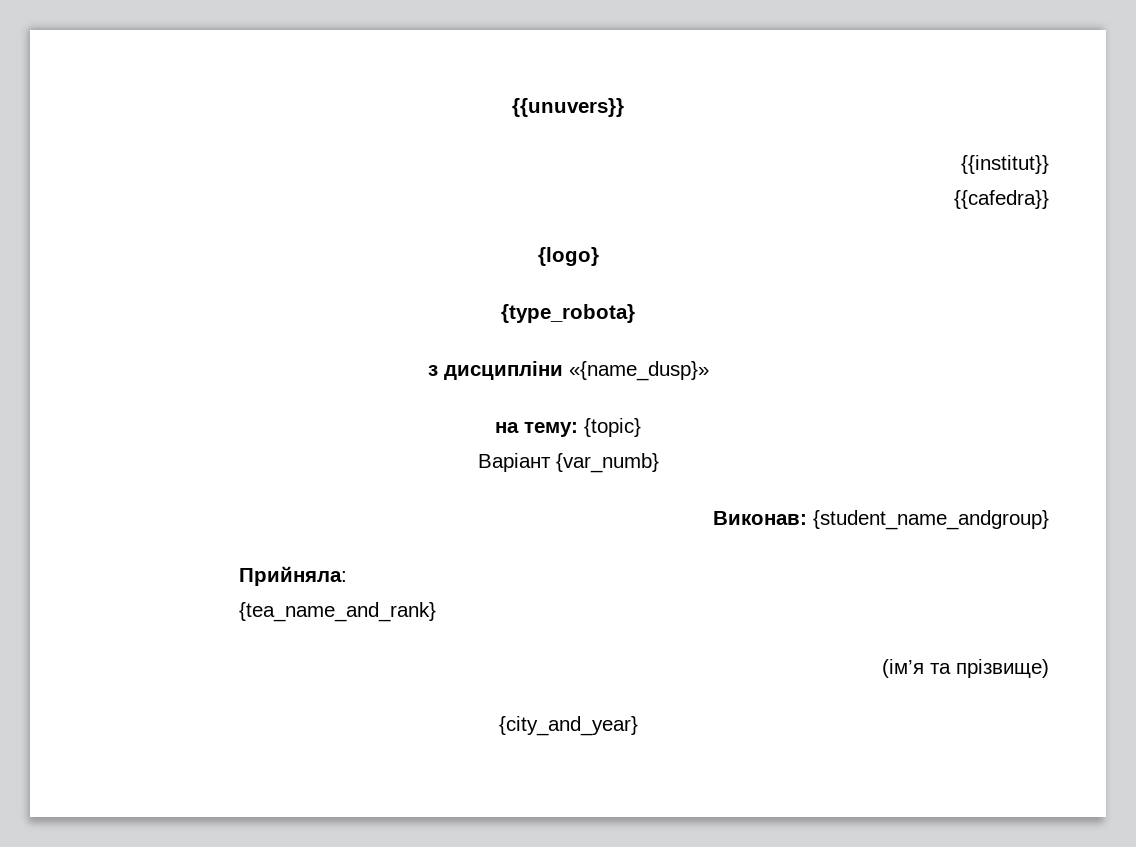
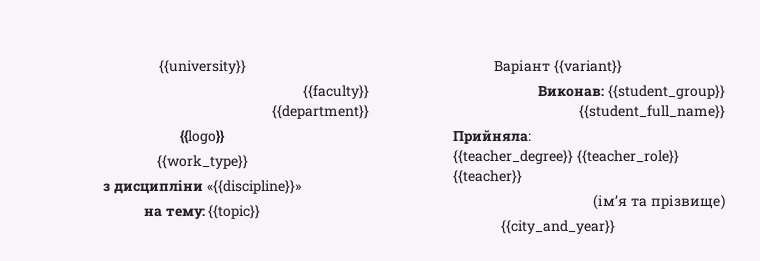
[512,98,624,117] [961,155,1049,174] [954,190,1049,209] [537,247,599,266] [501,304,635,323] {{unuvers}} // {{institut}} // {{cafedra}} // {logo} // {type_robota} -> [158,60,246,74] [303,85,369,99] [272,105,369,119] [180,130,225,144] [156,155,248,169] {{university}} // {{faculty}} // {{department}} // {{logo}} // {{work_type}}
[568,361,709,381] «{name_dusp}» -> [206,180,302,194] «{{discipline}}»
[584,418,641,437] {topic} -> [208,205,261,219] {{topic}}
[555,453,659,473] {var_numb} -> [553,60,622,74] {{variant}}
[813,510,1049,530] {student_name_andgroup} -> [608,85,725,99] [579,105,725,119] {{student_group}} {{student_full_name}}
[239,602,437,622] {tea_name_and_rank} -> [453,150,680,164] [453,170,523,184] {{teacher_degree}} {{teacher_role}} {{teacher}}
[498,716,638,736] {city_and_year} -> [501,220,615,234] {{city_and_year}}

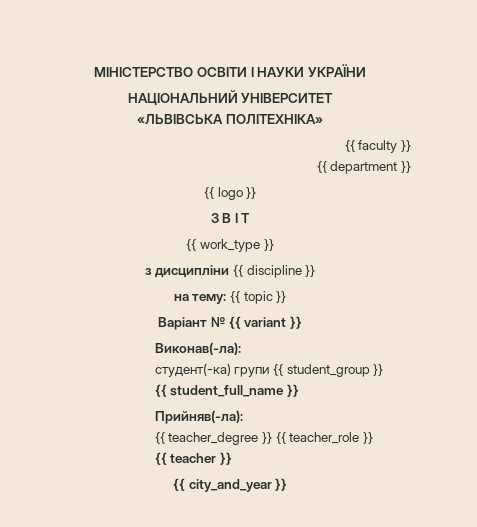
[158,60,246,74] [303,85,369,99] [272,105,369,119] [180,130,225,144] [156,155,248,169] {{university}} // {{faculty}} // {{department}} // {{logo}} // {{work_type}} -> [94,64,366,77] [127,90,334,106] [137,114,323,124] [344,140,411,153] [316,161,411,174] [203,187,257,200] [210,213,251,223] [186,239,274,252] МІНІСТЕРСТВО ОСВІТИ І НАУКИ УКРАЇНИ // НАЦІОНАЛЬНИЙ УНІВЕРСИТЕТ // «ЛЬВІВСЬКА ПОЛІТЕХНІКА» // {{ faculty }} // {{ department }} // {{ logo }} // З В І Т // {{ work_type }}
[206,180,302,194] «{{discipline}}» -> [233,265,316,278] {{ discipline }}
[208,205,261,219] [494,60,622,74] [538,85,725,99] [579,105,725,119] [453,130,532,144] [453,150,680,164] [453,170,523,184] [593,194,725,210] [501,220,615,234] {{topic}} // Варіант {{variant}} // Виконав: {{student_group}} {{student_full_name}} // Прийняла: // {{teacher_degree}} {{teacher_role}} {{teacher}} // (ім’я та прізвище) // {{city_and_year}} -> [230,291,287,304] [158,316,302,330] [154,342,241,355] [154,363,384,377] [154,384,299,397] [154,410,243,424] [154,432,373,445] [154,452,232,465] [172,478,288,492] {{ topic }} // Варіант № {{ variant }} // Виконав(-ла): // студент(-ка) групи {{ student_group }} // {{ student_full_name }} // Прийняв(-ла): // {{ teacher_degree }} {{ teacher_role }} // {{ teacher }} // {{ city_and_year }}

